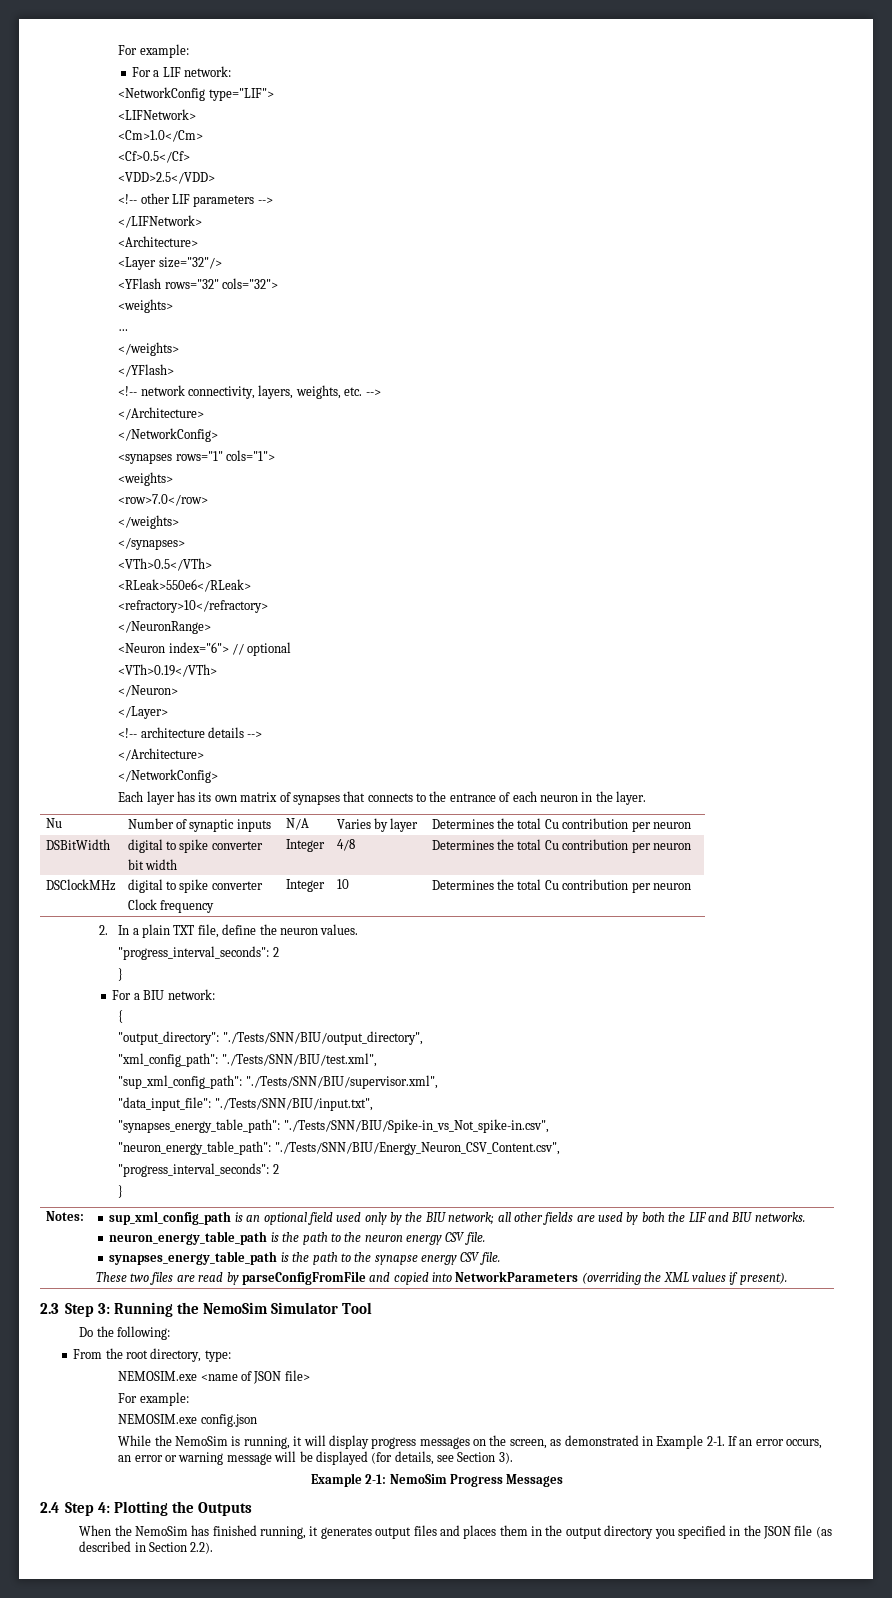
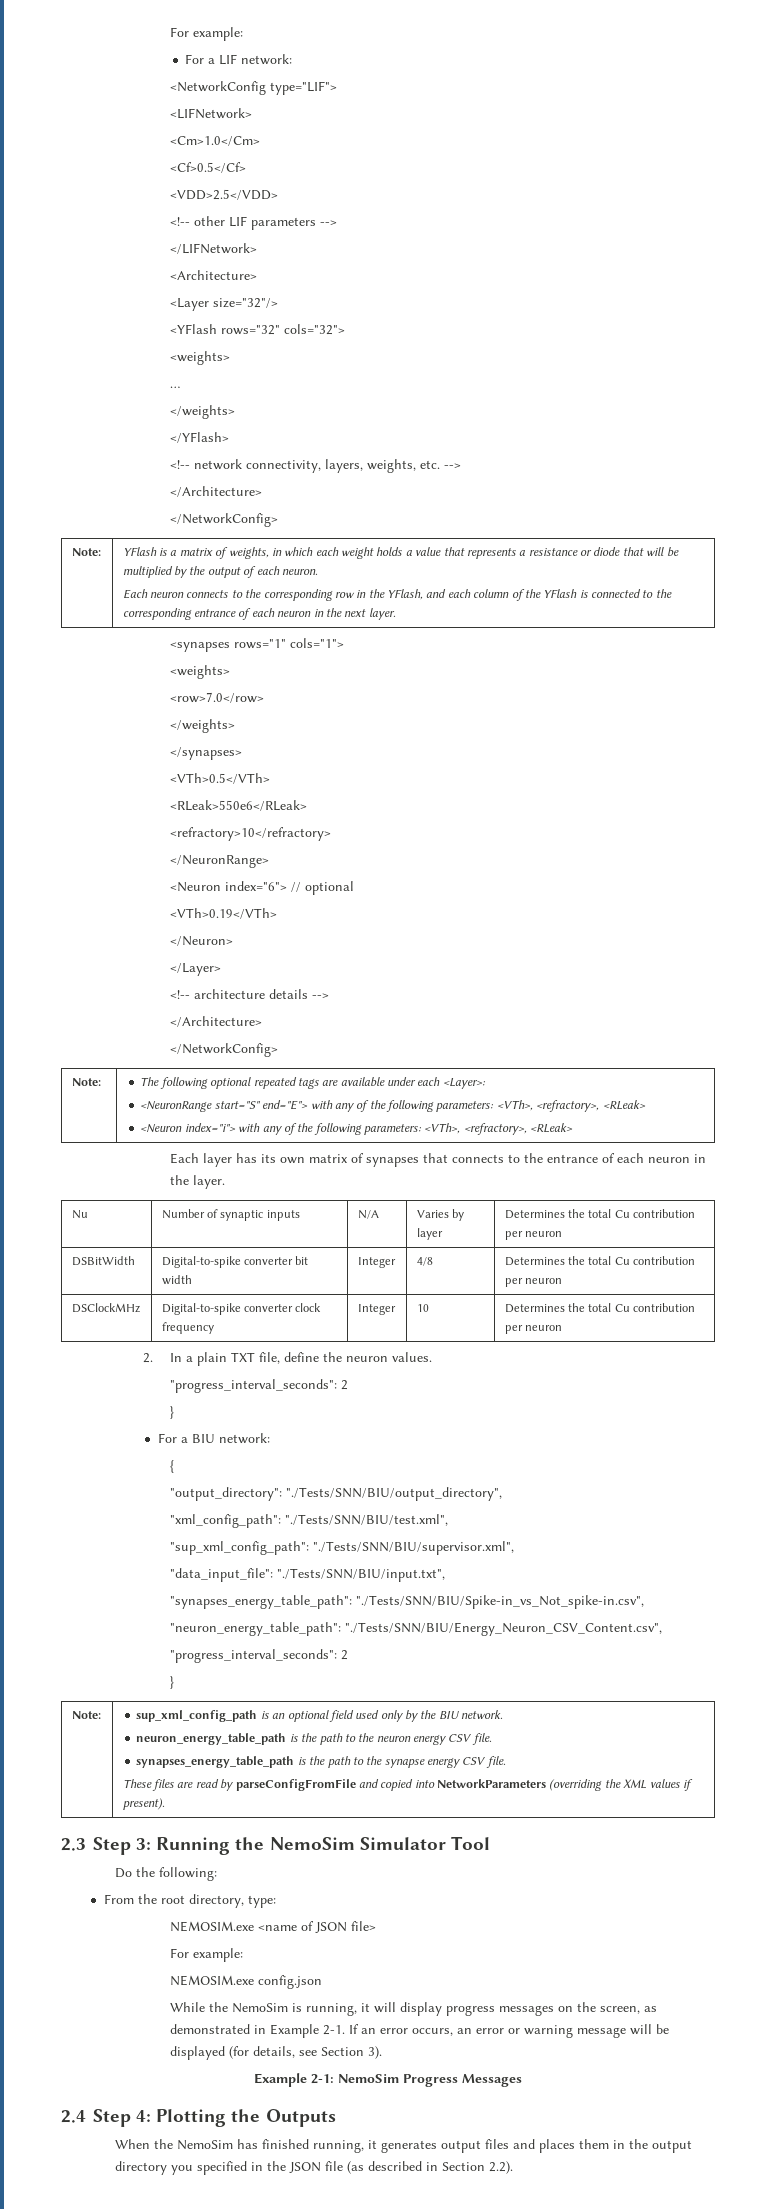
(219, 435) none -> [71,548,101,556] [122,547,679,559] [122,566,318,578] [122,589,672,601] [122,608,396,620] // Note: | YFlash is a matrix of weights, in which each weight holds a value that represents a resistance or diode that will be multiplied by the output of each neuron. // Each neuron connects to the corresponding row in the YFlash, and each column of the YFlash is connected to the corresponding entrance of each neuron in the next layer.
(219, 776) none -> [71,1078,101,1086] [140,1077,486,1089] [140,1100,646,1112] [140,1123,574,1135] // Note: | The following optional repeated tags are available under each <Layer>: // <NeuronRange start="S" end="E"> with any of the following parameters: <VTh>, <refractory>, <RLeak> // <Neuron index="i"> with any of the following parameters: <VTh>, <refractory>, <RLeak>
[127,839,263,853] digital to spike converter // -> [161,1256,294,1268] Digital-to-spike converter
[127,879,263,893] [127,899,157,910] digital to spike converter // Clock -> [161,1303,322,1315] Digital-to-spike converter clock
[45,1211,84,1221] Notes: -> [71,1711,101,1719] Note:
[448,1212,805,1225] network; all other fields are used by both the LIF and BIU networks. -> [461,1710,504,1719] network.
[130,1273,150,1282] two -> (152, 1783) none

